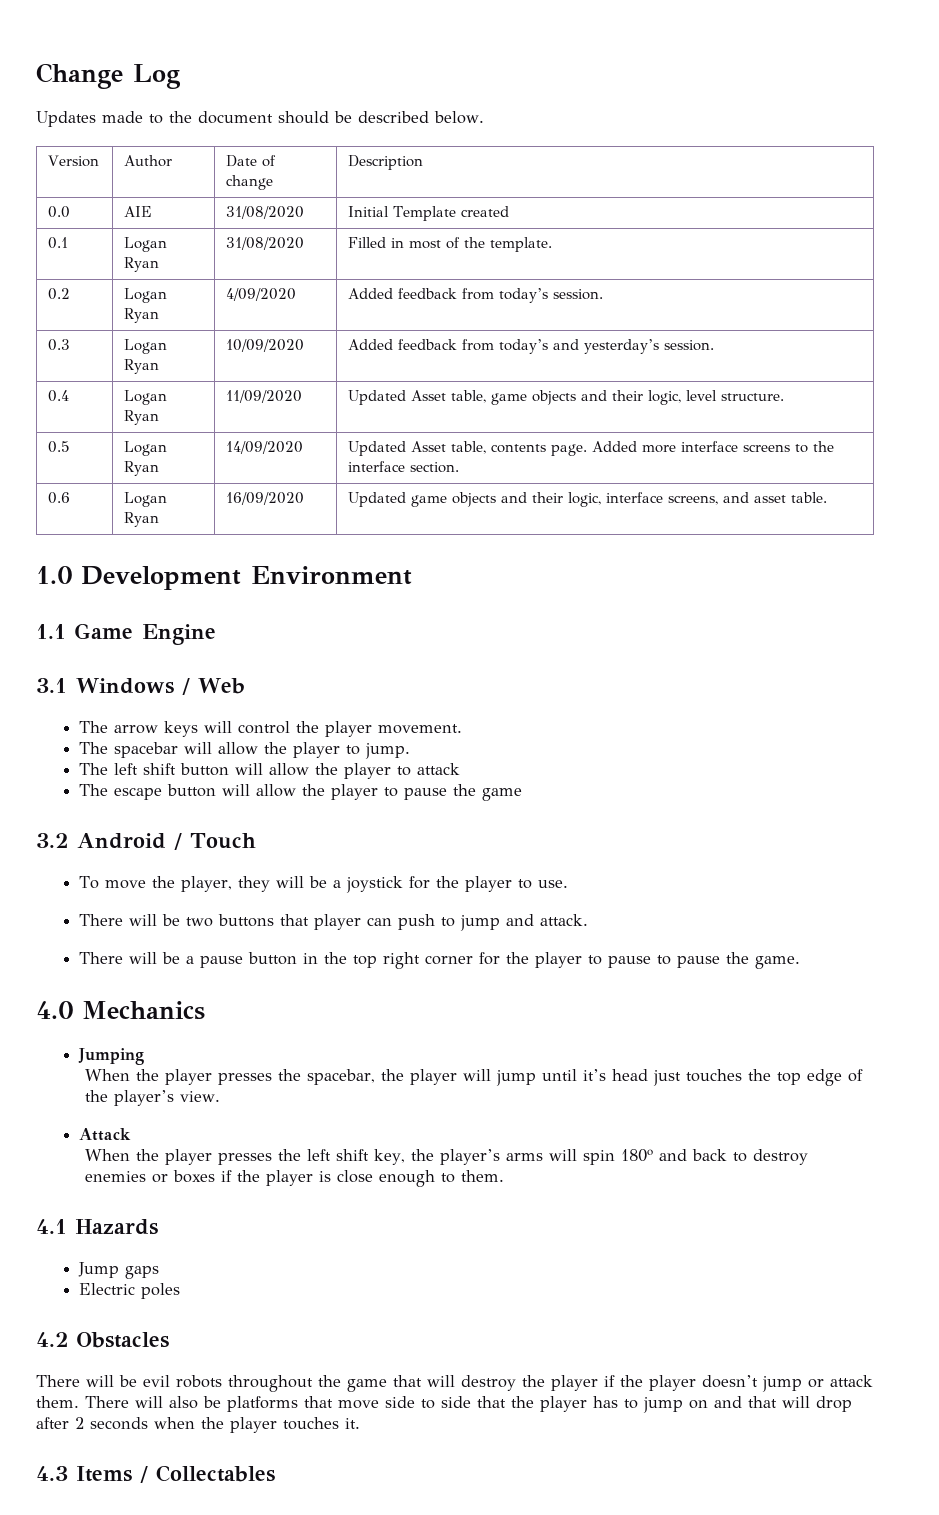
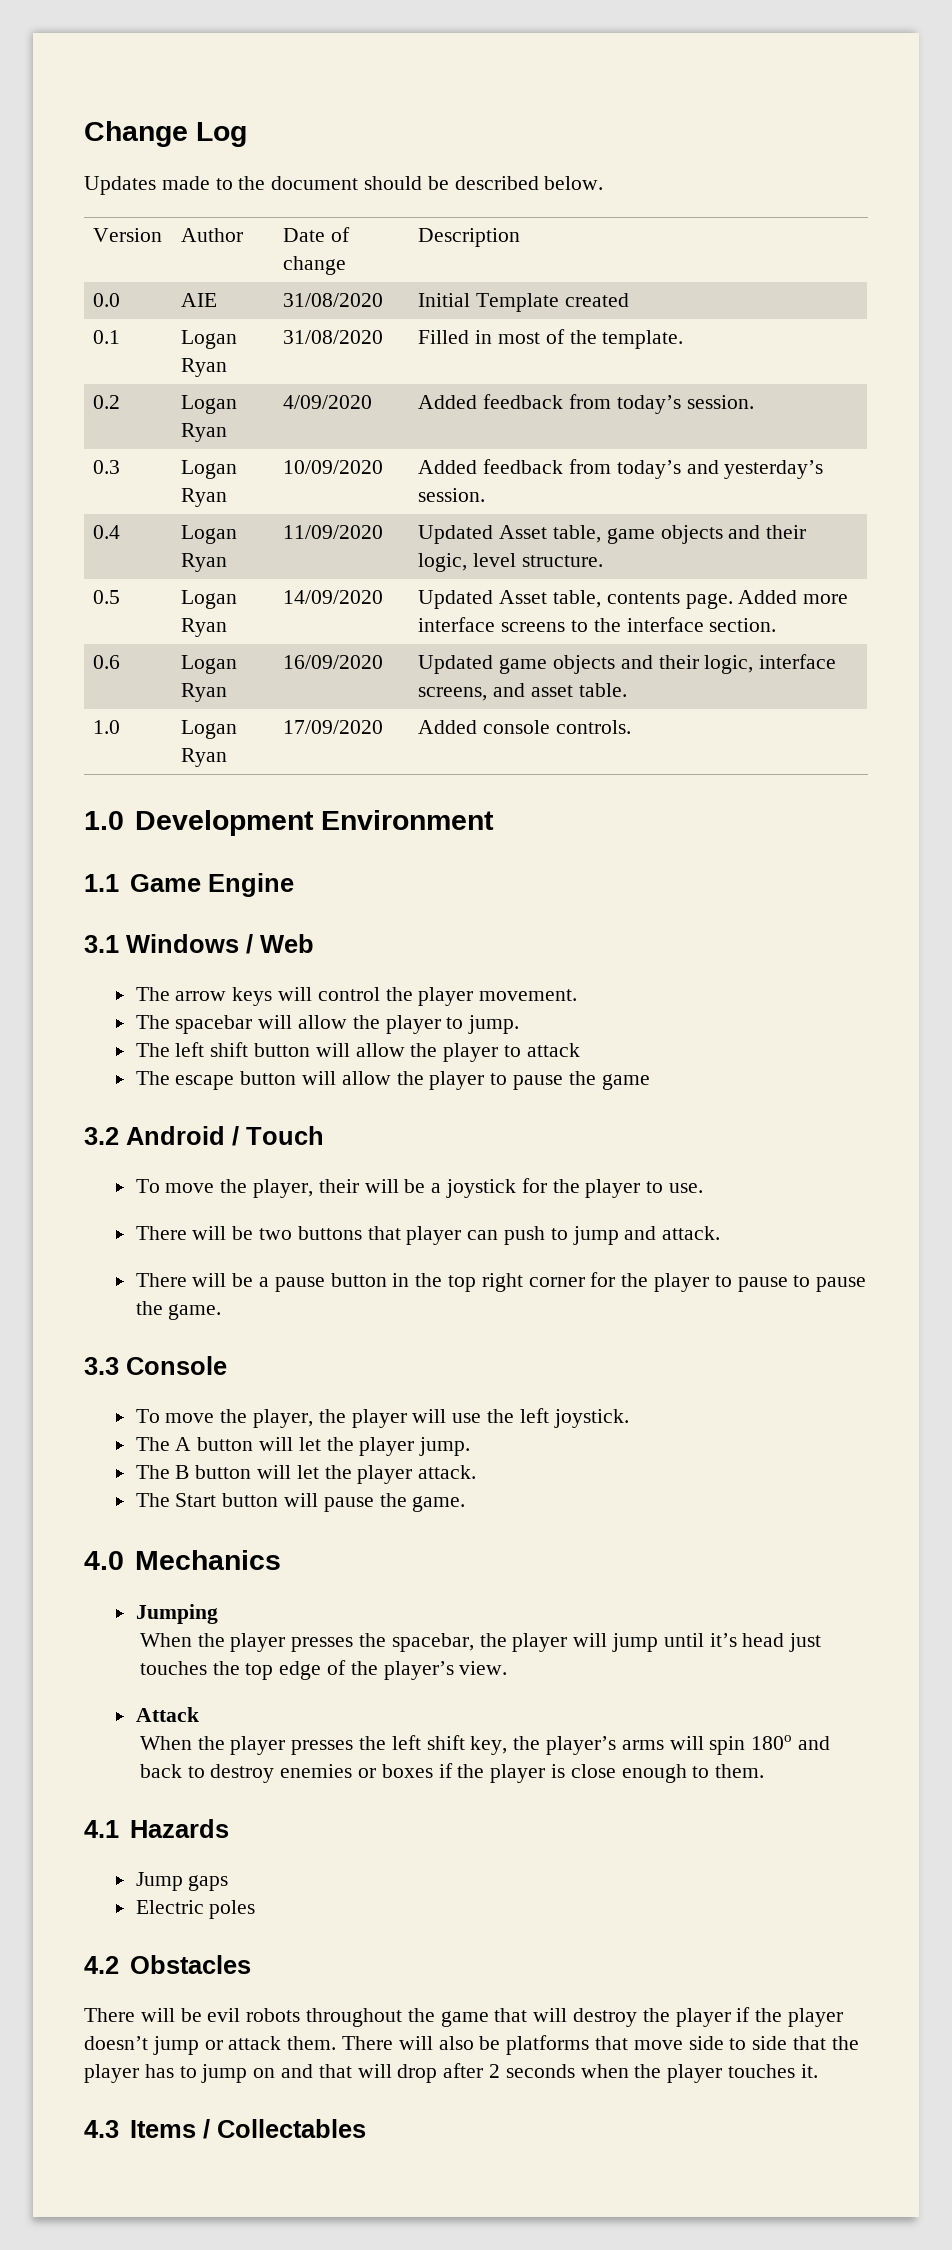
(828, 497) none -> [93,720,121,734] [181,720,238,739] [181,748,228,767] [283,720,384,734] [418,720,631,734] // 1.0 | Logan Ryan | 17/09/2020 | Added console controls.
[237,876,270,892] they -> [318,1179,359,1193] their
(800, 962) none -> [84,1356,227,1375] [135,1408,629,1428] [135,1437,471,1456] [135,1465,477,1484] [135,1493,466,1512] // 3.3 Console // To move the player, the player will use the left joystick. // The A button will let the player jump. // The B button will let the player attack. // The Start button will pause the game.

